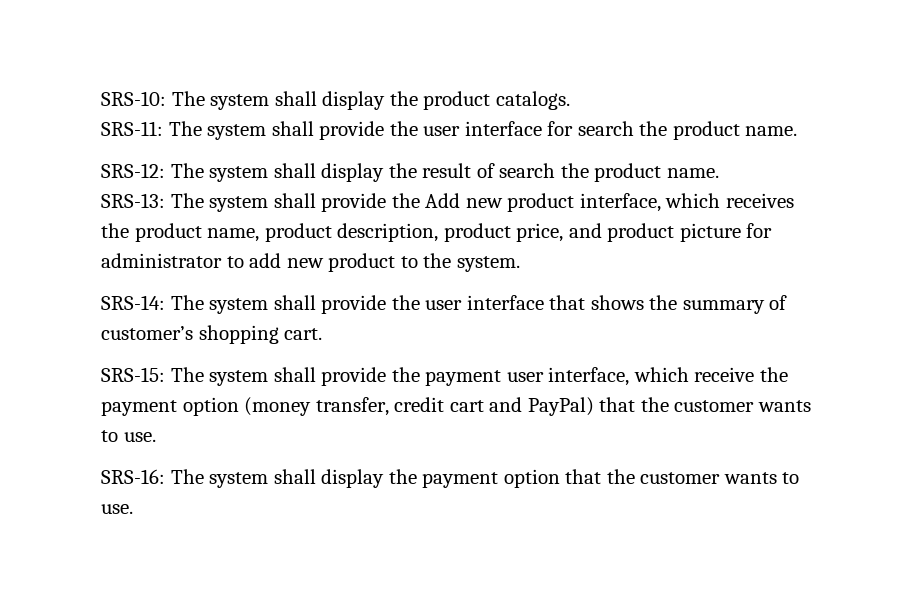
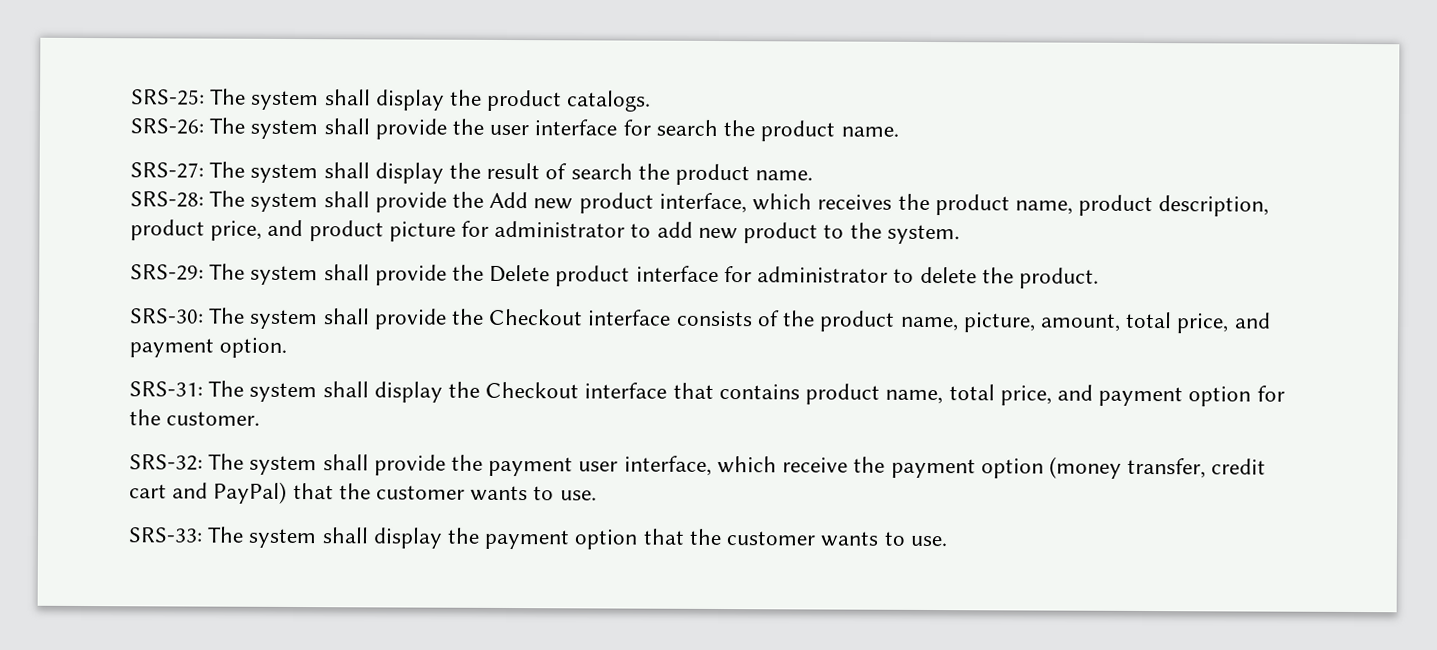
[101,91,166,106] SRS-10: -> [131,89,205,106] SRS-25:
[101,121,163,136] SRS-11: -> [130,118,204,135] SRS-26:
[101,163,165,178] SRS-12: -> [130,162,204,179] SRS-27:
[101,193,165,208] SRS-13: -> [130,191,204,208] SRS-28:
[101,295,788,314] [101,325,323,344] [101,367,165,382] SRS-14: The system shall provide the user interface that shows the summary of customer’s shopping cart. // SRS-15: -> [130,263,1099,289] [130,307,1271,334] [129,337,288,358] [129,380,1285,407] [129,409,261,426] [129,454,203,471] SRS-29: The system shall provide the Delete product interface for administrator to delete the product. // SRS-30: The system shall provide the Checkout interface consists of the product name, picture, amount, total price, and payment option. // SRS-31: The system shall display the Checkout interface that contains product name, total price, and payment option for the customer. // SRS-32:
[101,469,165,484] SRS-16: -> [128,527,203,543] SRS-33:

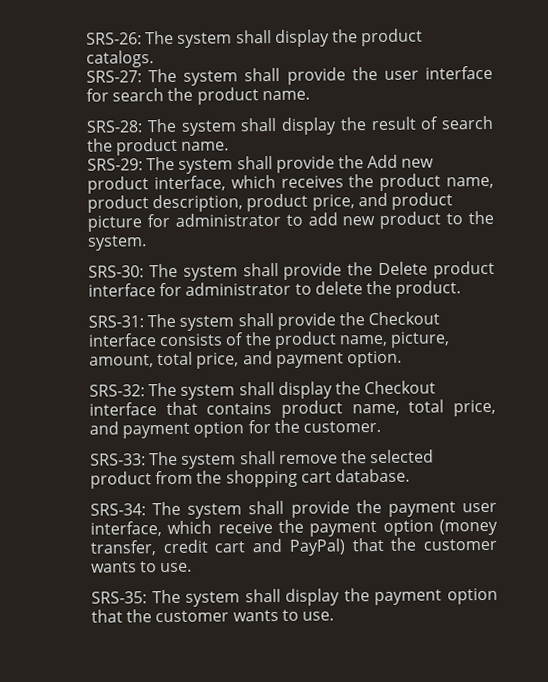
[131,89,205,106] SRS-25: -> [86,32,142,45] SRS-26:
[130,118,204,135] SRS-26: -> [86,70,142,83] SRS-27:
[130,162,204,179] SRS-27: -> [86,120,143,133] SRS-28:
[130,191,204,208] SRS-28: -> [87,158,143,171] SRS-29:
[130,264,204,281] SRS-29: -> [88,265,144,278] SRS-30:
[130,308,204,324] SRS-30: -> [88,315,144,328] SRS-31:
[129,381,203,397] SRS-31: -> [89,384,145,397] SRS-32:
[129,454,203,471] SRS-32: -> [90,449,435,469] [90,468,410,489] [90,503,146,516] SRS-33: The system shall remove the selected product from the shopping cart database. // SRS-34:
[128,527,203,543] SRS-33: -> [91,591,147,604] SRS-35:

